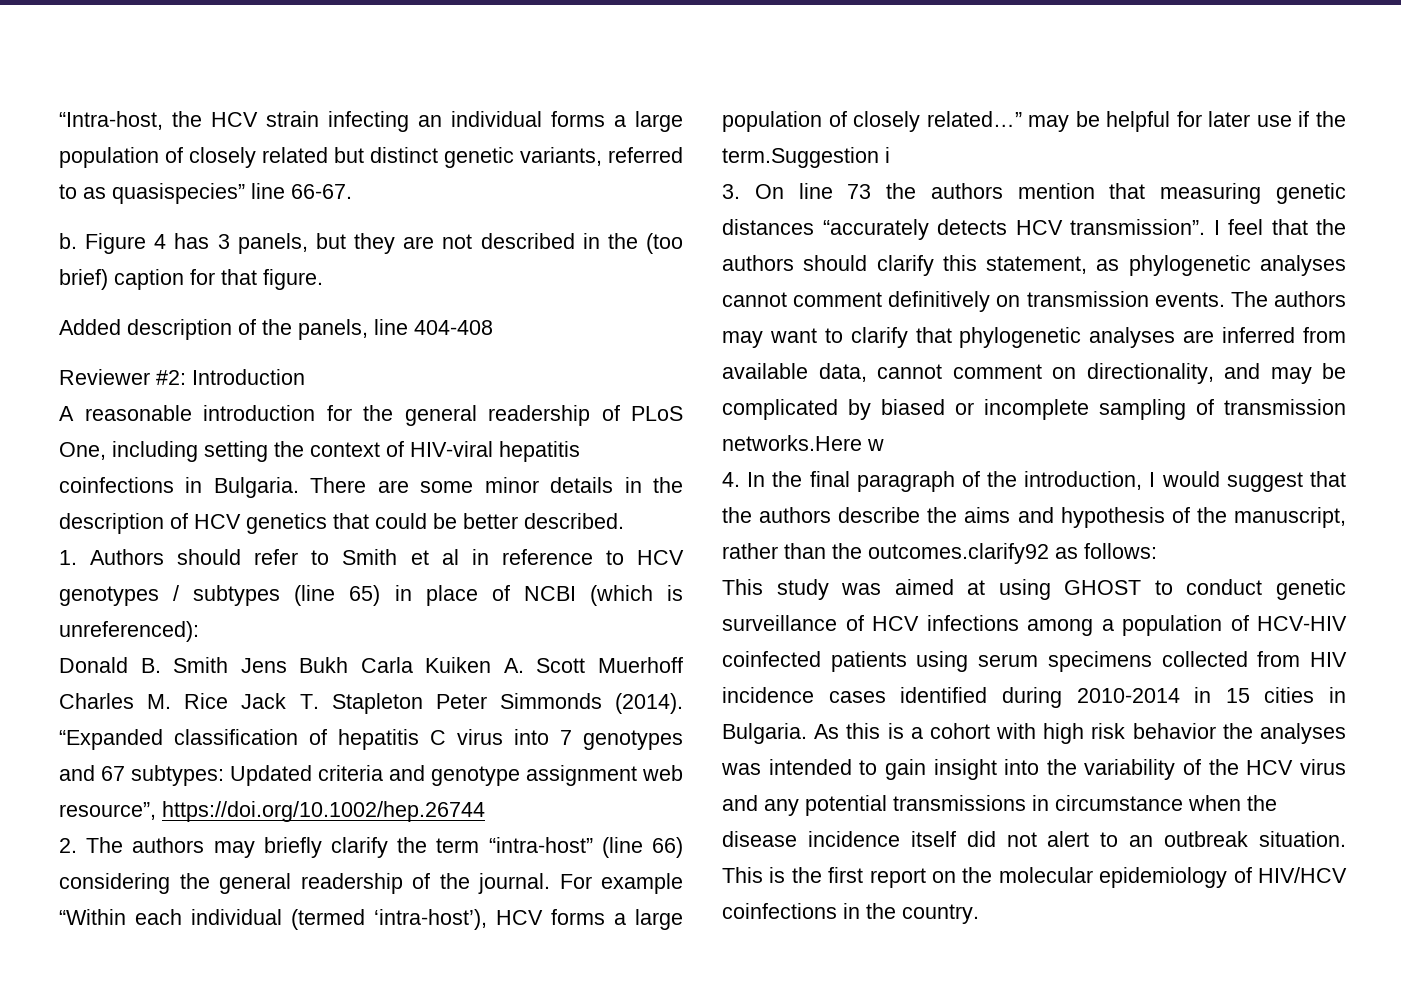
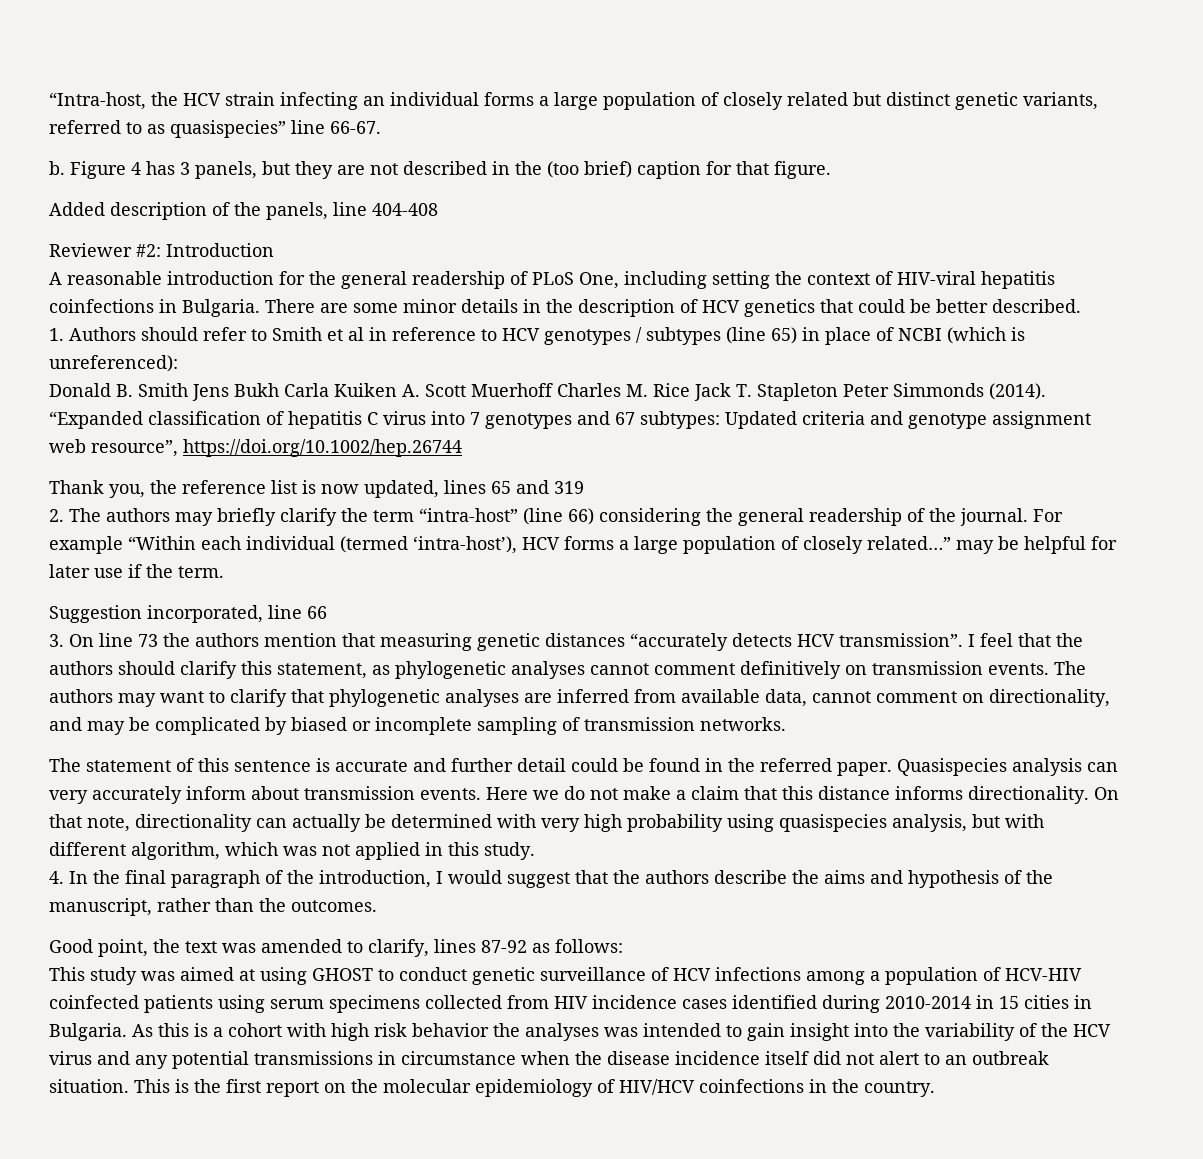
(485, 811) none -> [49,480,584,498] // Thank you, the reference list is now updated, lines 65 and 319
[722,147,890,168] term.Suggestion i -> [178,566,224,578] [49,605,327,623] term. // Suggestion incorporated, line 66
[722,435,884,451] networks.Here w -> [700,717,786,731] [49,758,1118,776] [49,786,1119,804] [49,814,1044,832] [49,842,535,860] networks. // The statement of this sentence is accurate and further detail could be found in the referred paper. Quasispecies analysis can very accurately inform about transmission events. Here we do not make a claim that this distance informs directionality. On that note, directionality can actually be determined with very high probability using quasispecies analysis, but with different algorithm, which was not applied in this study.
[868,543,1049,564] outcomes.clarify92 -> [291,900,377,912] [49,939,527,957] outcomes. // Good point, the text was amended to clarify, lines 87-92

